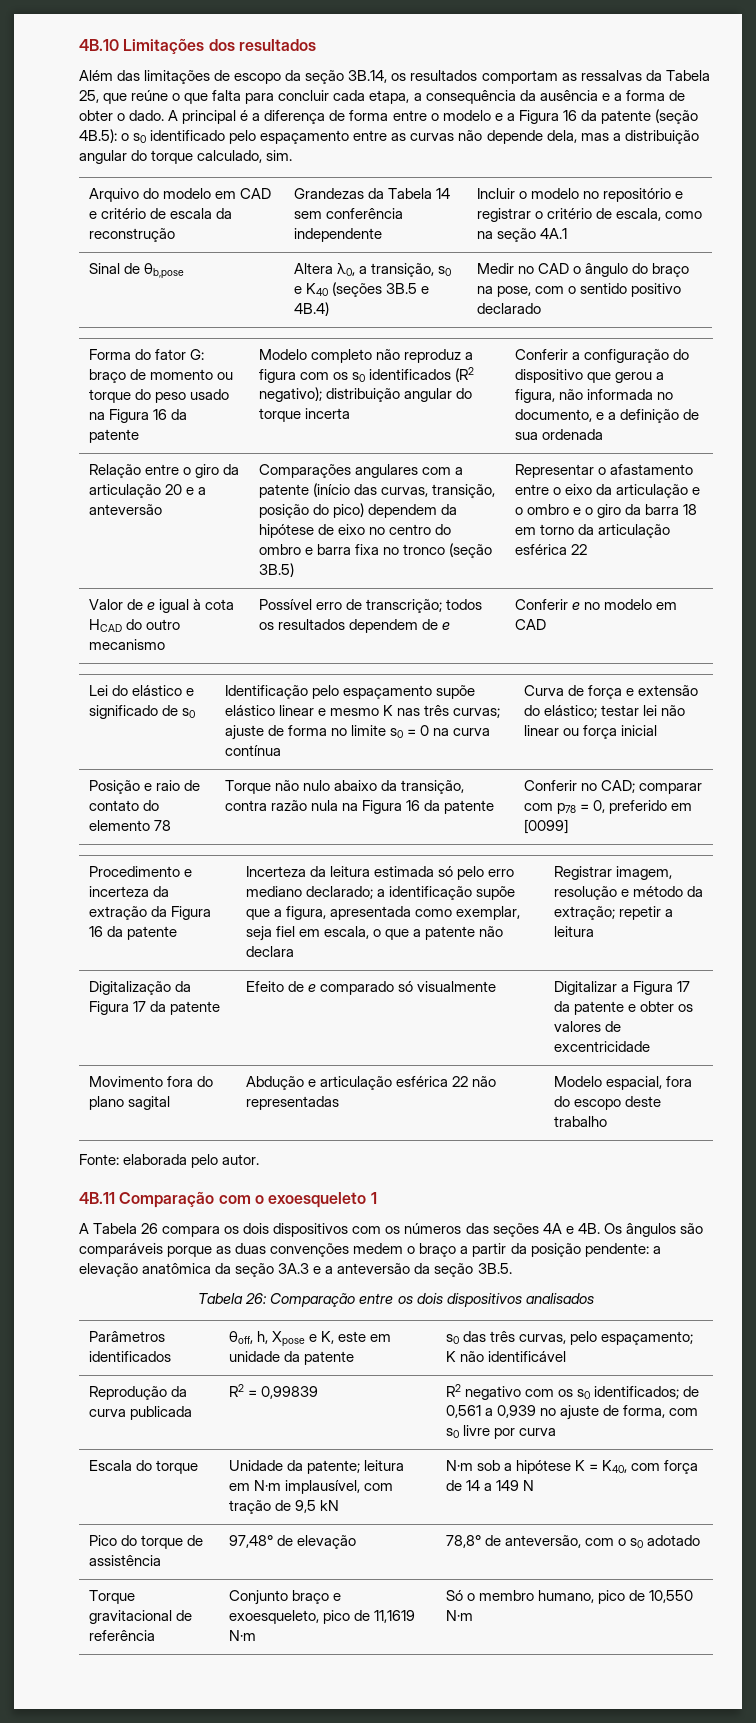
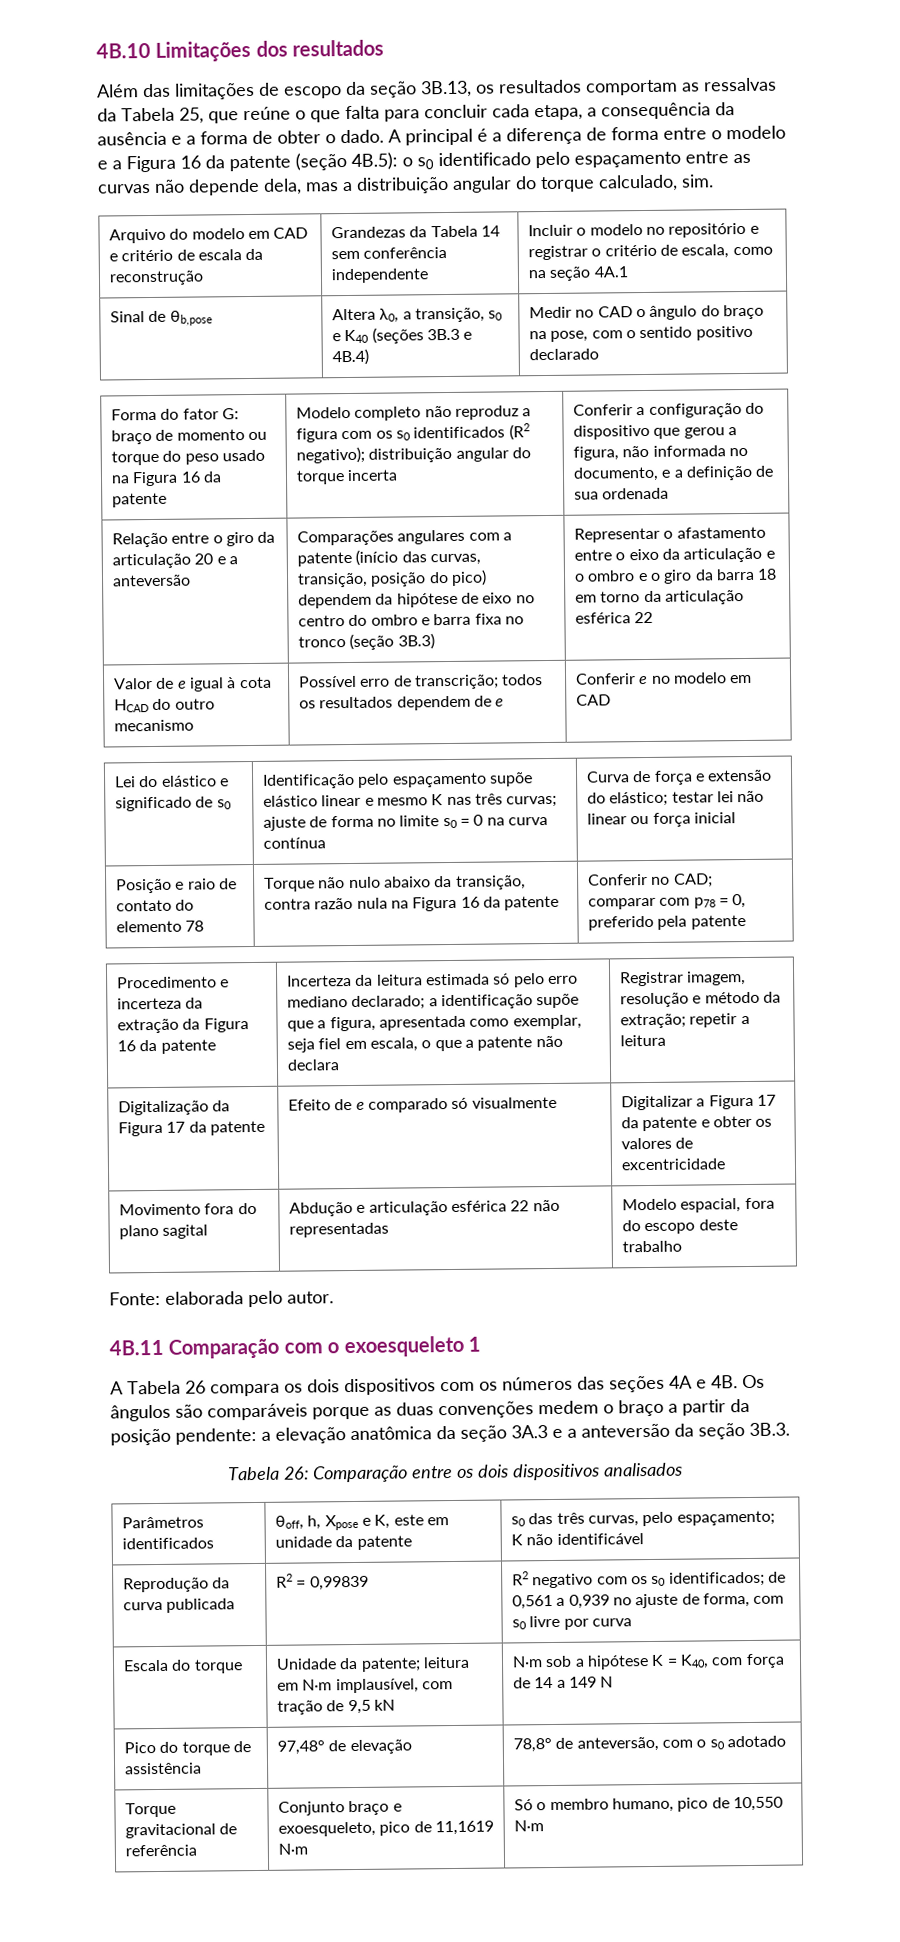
[348,70,388,83] 3B.14, -> [420,80,472,98] 3B.13,
[385,283,417,294] 3B.5 -> [426,328,460,341] 3B.3
[258,563,294,577] 3B.5) -> [397,633,435,650] 3B.3)
[670,803,692,811] [523,819,568,834] em [0099] -> [657,915,746,930] pela patente
[477,1263,512,1274] 3B.5. -> [749,1422,790,1436] 3B.3.

